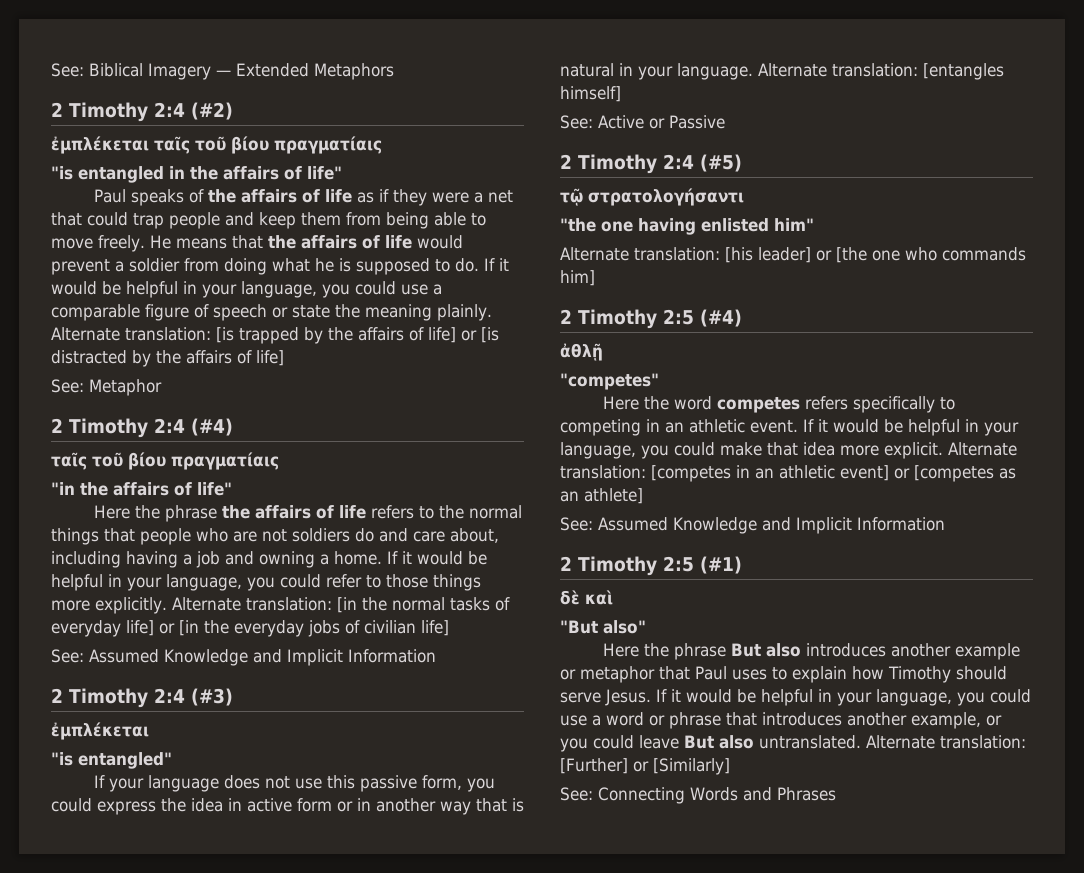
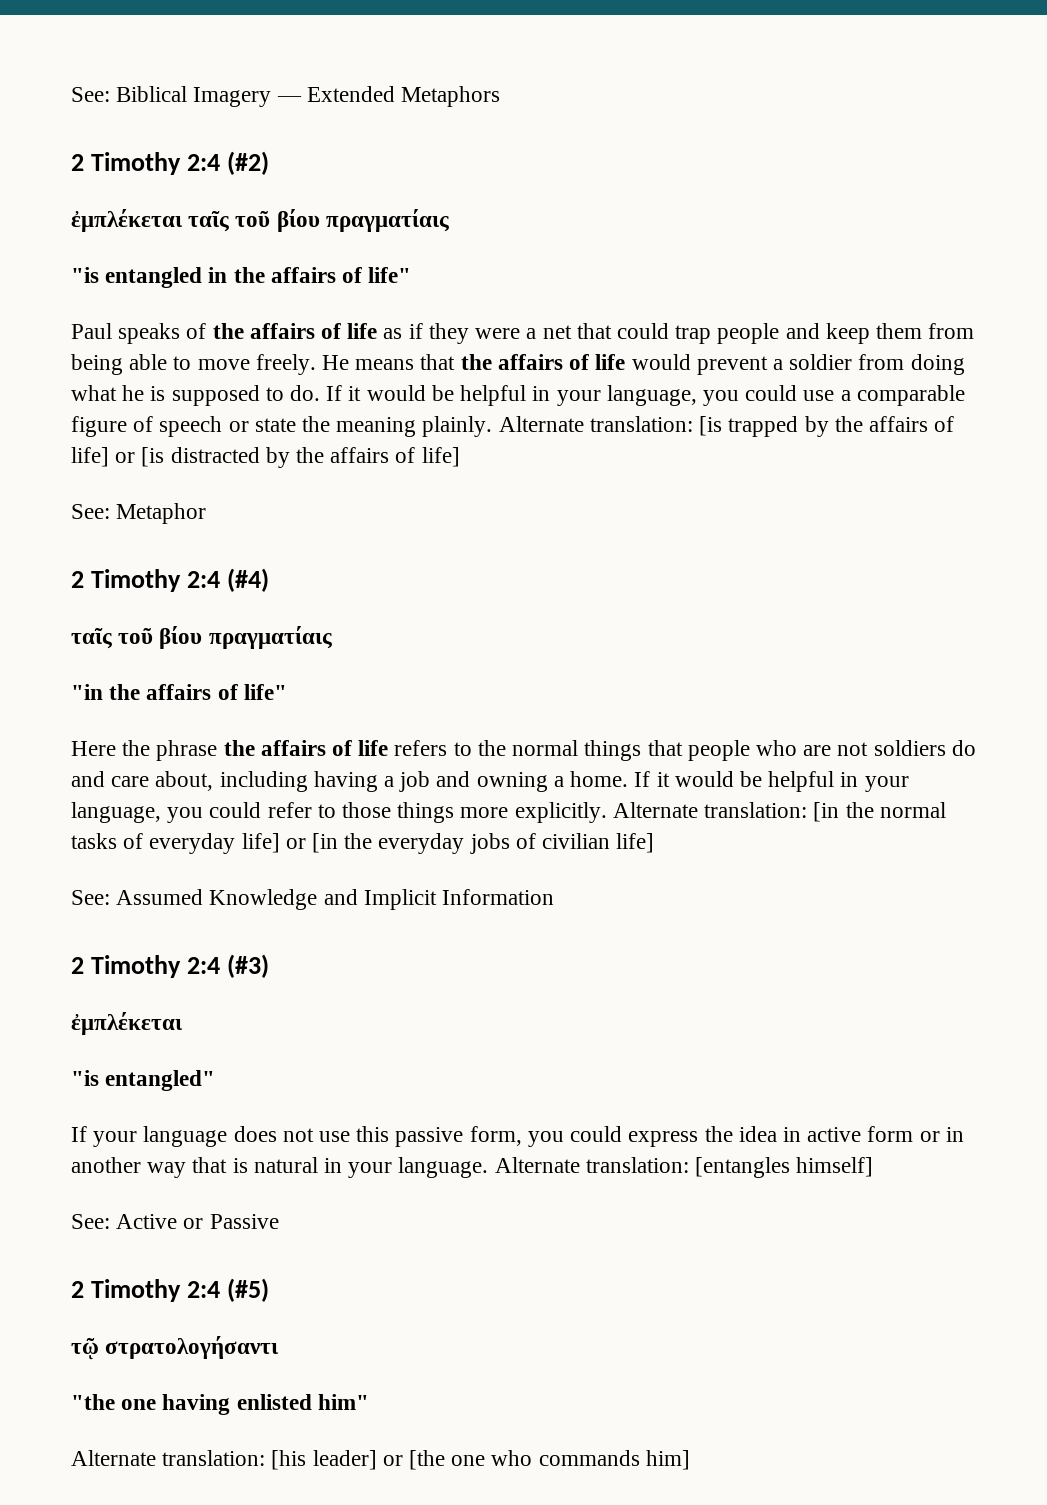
[560,309,742,329] [560,343,603,361] [560,373,659,390] [602,396,955,413] [560,419,1019,436] [560,442,1017,459] [560,465,1016,482] [560,488,643,504] [560,517,945,534] [560,556,742,576] [560,590,613,605] [560,620,646,634] [602,643,1020,660] [560,666,1007,683] [560,689,1031,706] [560,712,1002,729] [560,735,1026,752] [560,758,730,775] [560,787,836,804] // 2 Timothy 2:5 (#4) // ἀθλῇ // "competes" // Here the word competes refers specifically to competing in an athletic event. If it would be helpful in your language, you could make that idea more explicit. Alternate translation: [competes in an athletic event] or [competes as an athlete] // See: Assumed Knowledge and Implicit Information // 2 Timothy 2:5 (#1) // δὲ καὶ // "But also" // Here the phrase But also introduces another example or metaphor that Paul uses to explain how Timothy should serve Jesus. If it would be helpful in your language, you could use a word or phrase that introduces another example, or you could leave But also untranslated. Alternate translation: [Further] or [Similarly] // See: Connecting Words and Phrases -> (690, 1460) none

